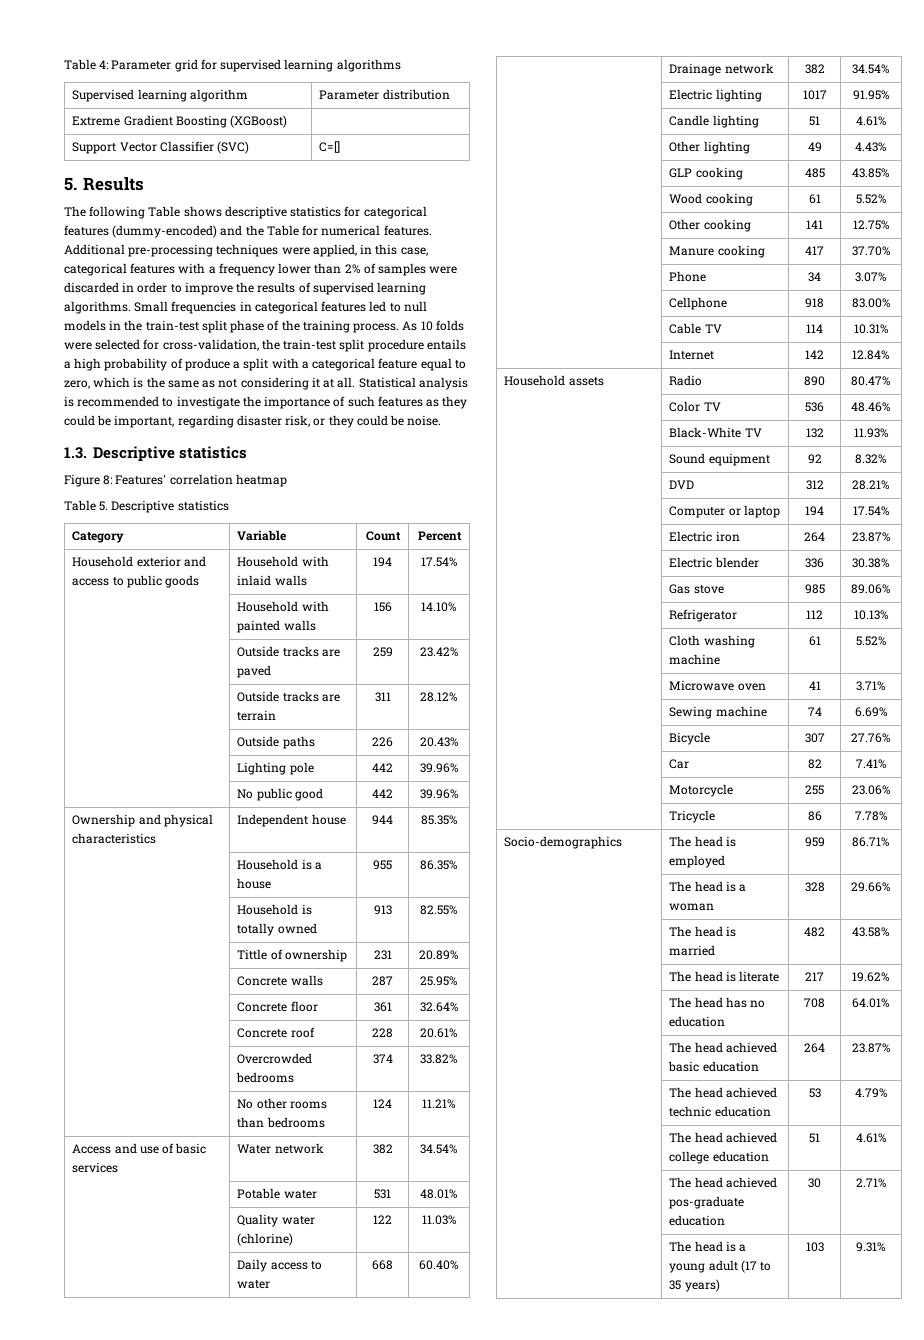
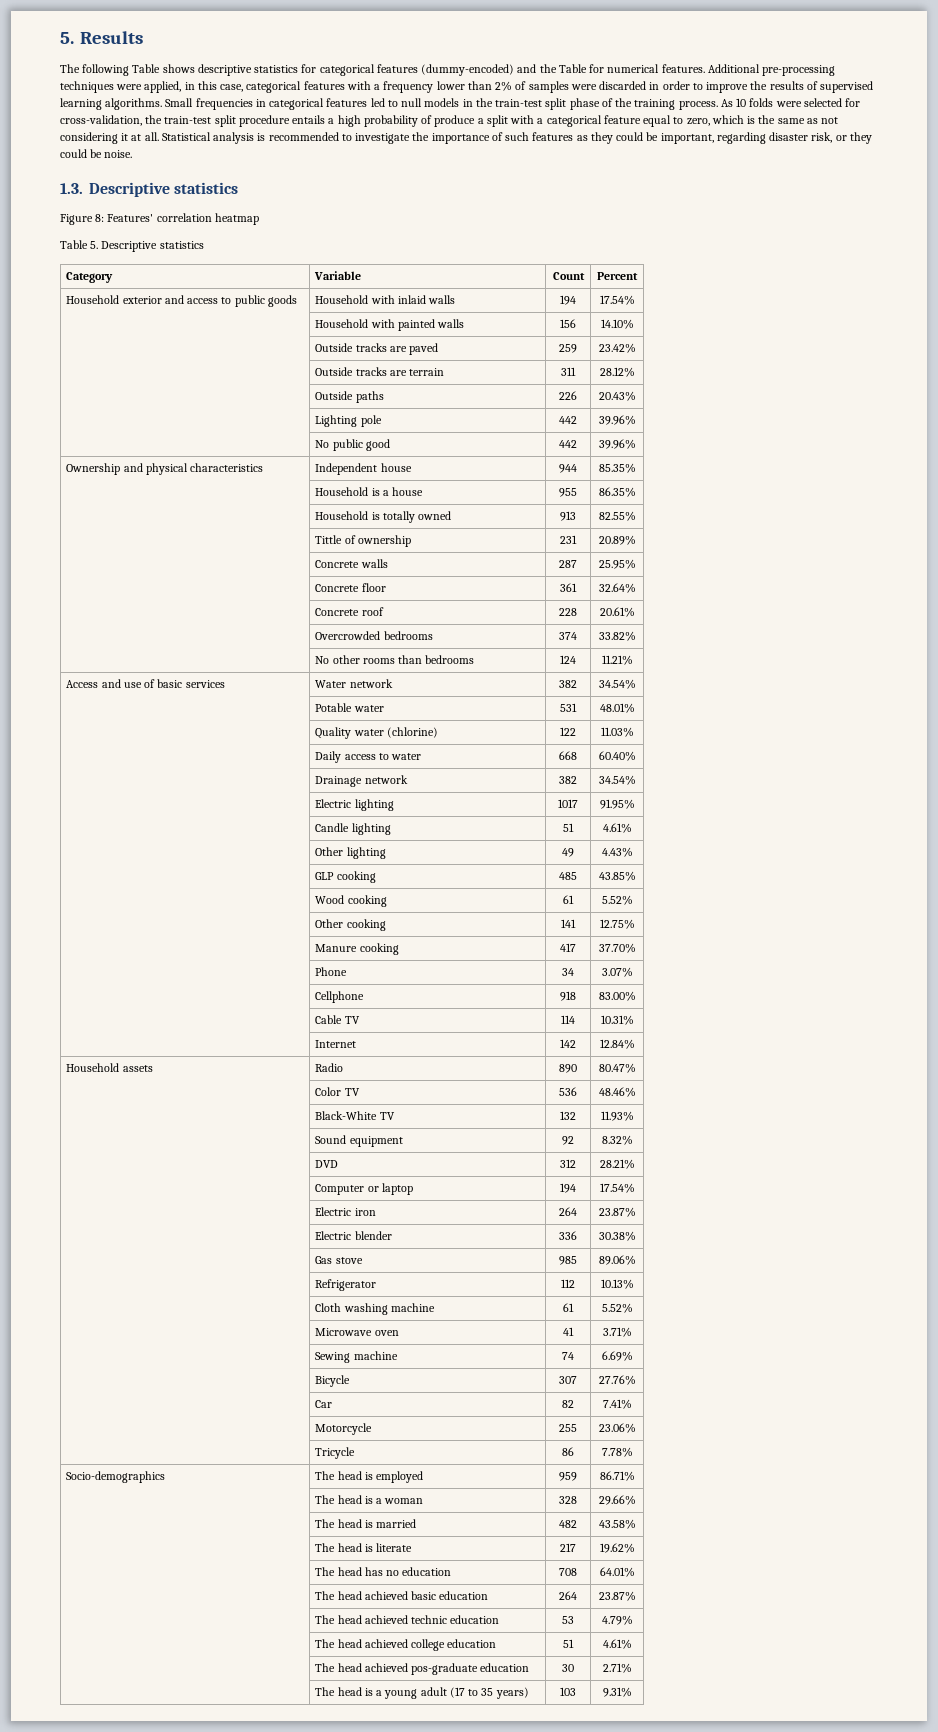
[64,59,401,72] [72,89,248,102] [319,89,450,100] [72,115,288,128] [72,141,250,154] [319,141,341,153] Table 4: Parameter grid for supervised learning algorithms // Supervised learning algorithm | Parameter distribution // Extreme Gradient Boosting (XGBoost) | // Support Vector Classifier (SVC) | C=[] // -> (60, 38) none

